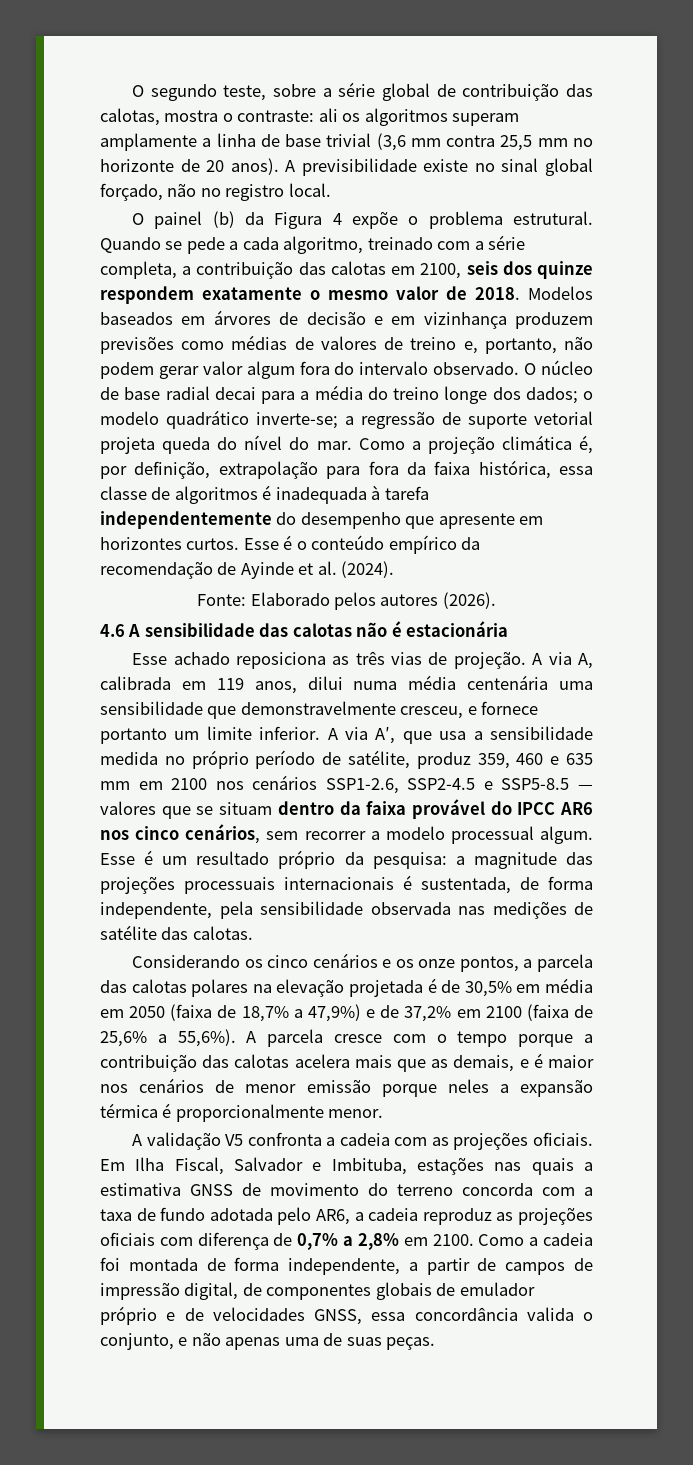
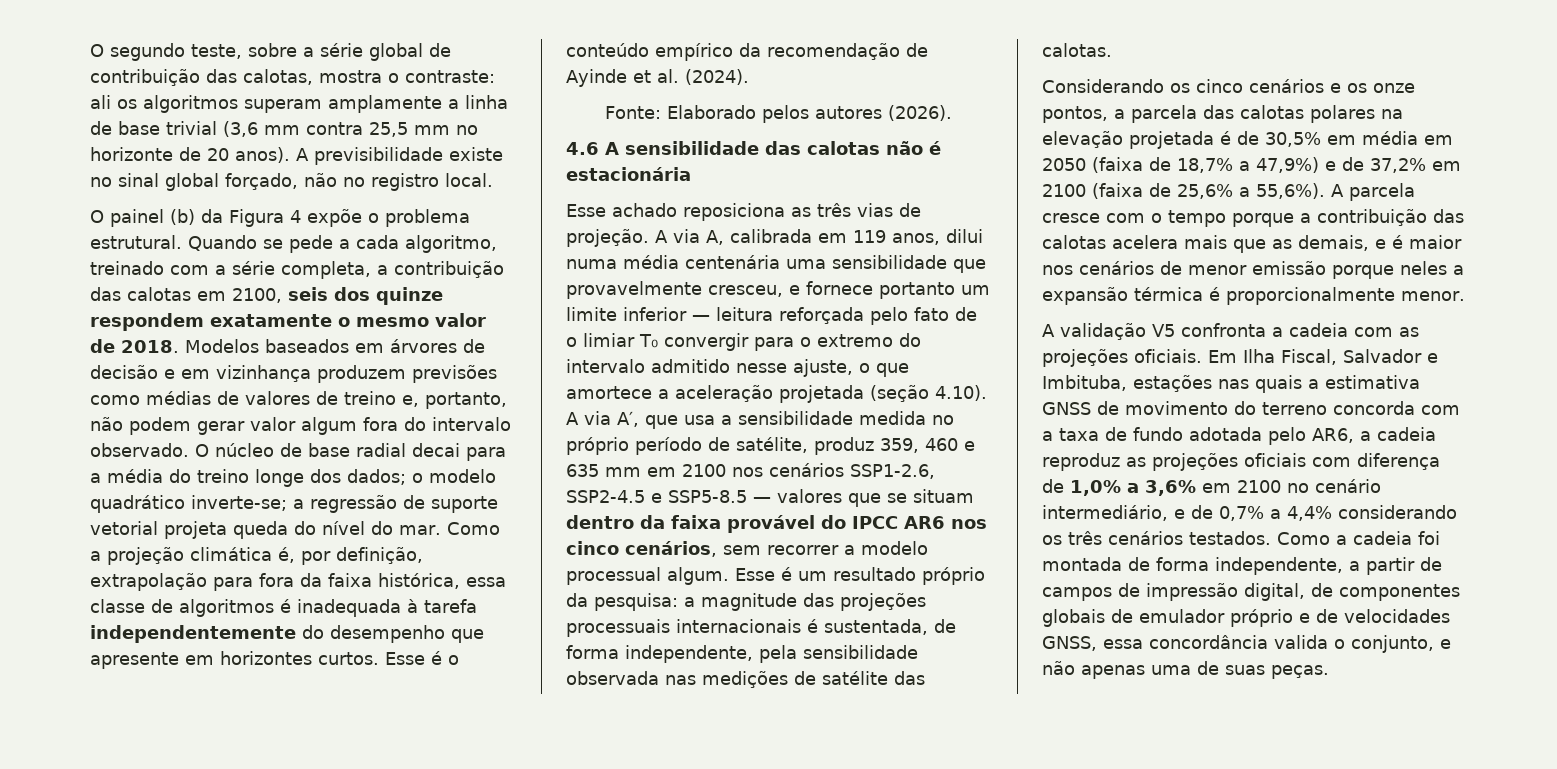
[240,701,396,715] demonstravelmente -> [566,281,702,299] provavelmente
[259,726,321,740] inferior. -> [623,307,977,325] [566,333,921,351] [566,359,909,377] [566,385,987,403] inferior — leitura reforçada pelo fato de o limiar T₀ convergir para o extremo do intervalo admitido nesse ajuste, o que amortece a aceleração projetada (seção 4.10).
[297,1233,474,1250] 0,7% a 2,8% em 2100. -> [1070,479,1381,496] [1042,505,1457,521] [1042,531,1271,545] 1,0% a 3,6% em 2100 no cenário intermediário, e de 0,7% a 4,4% considerando os três cenários testados.

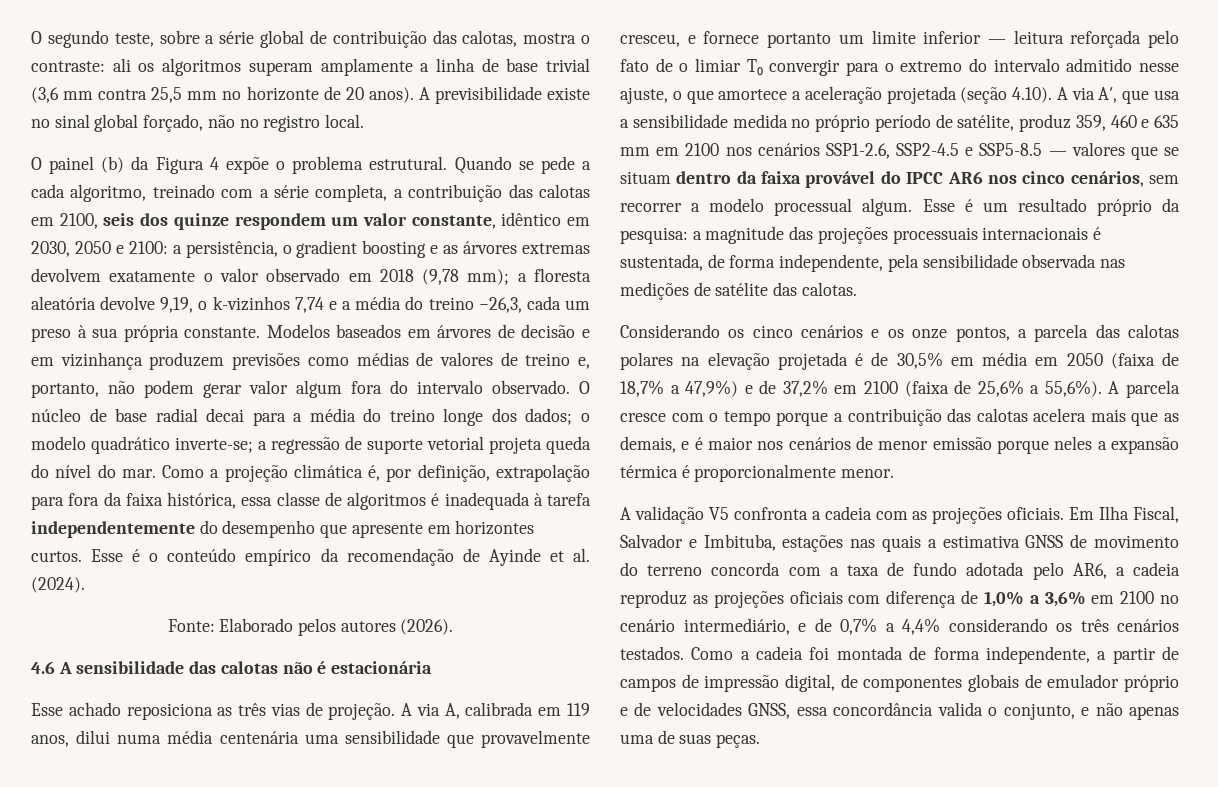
[210,313,486,327] [90,339,179,353] exatamente o mesmo valor de 2018. -> [331,212,590,229] [31,240,590,258] [31,268,592,285] [31,296,590,313] [31,325,261,342] um valor constante, idêntico em 2030, 2050 e 2100: a persistência, o gradient boosting e as árvores extremas devolvem exatamente o valor observado em 2018 (9,78 mm); a floresta aleatória devolve 9,19, o k-vizinhos 7,74 e a média do treino −26,3, cada um preso à sua própria constante.

